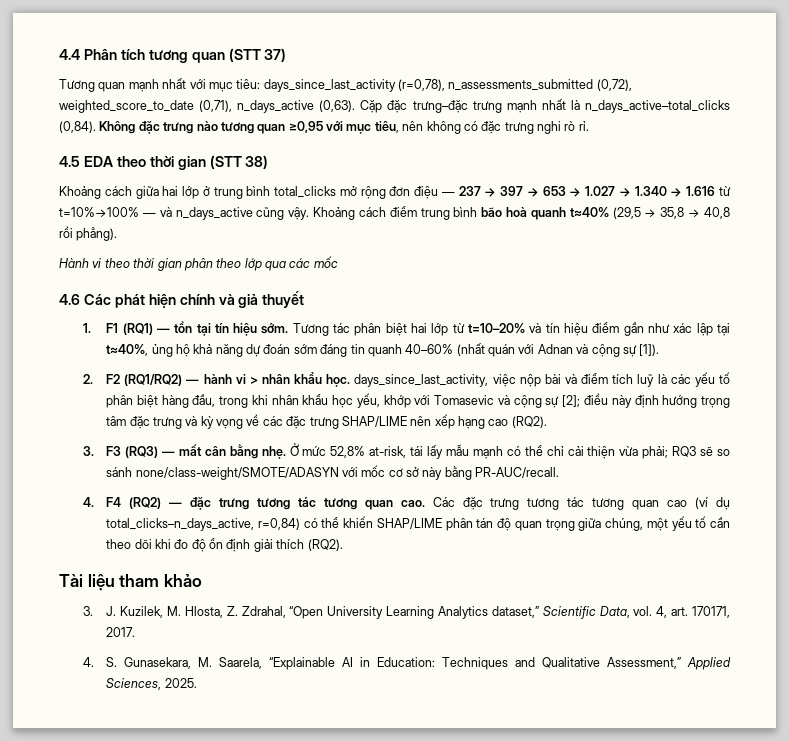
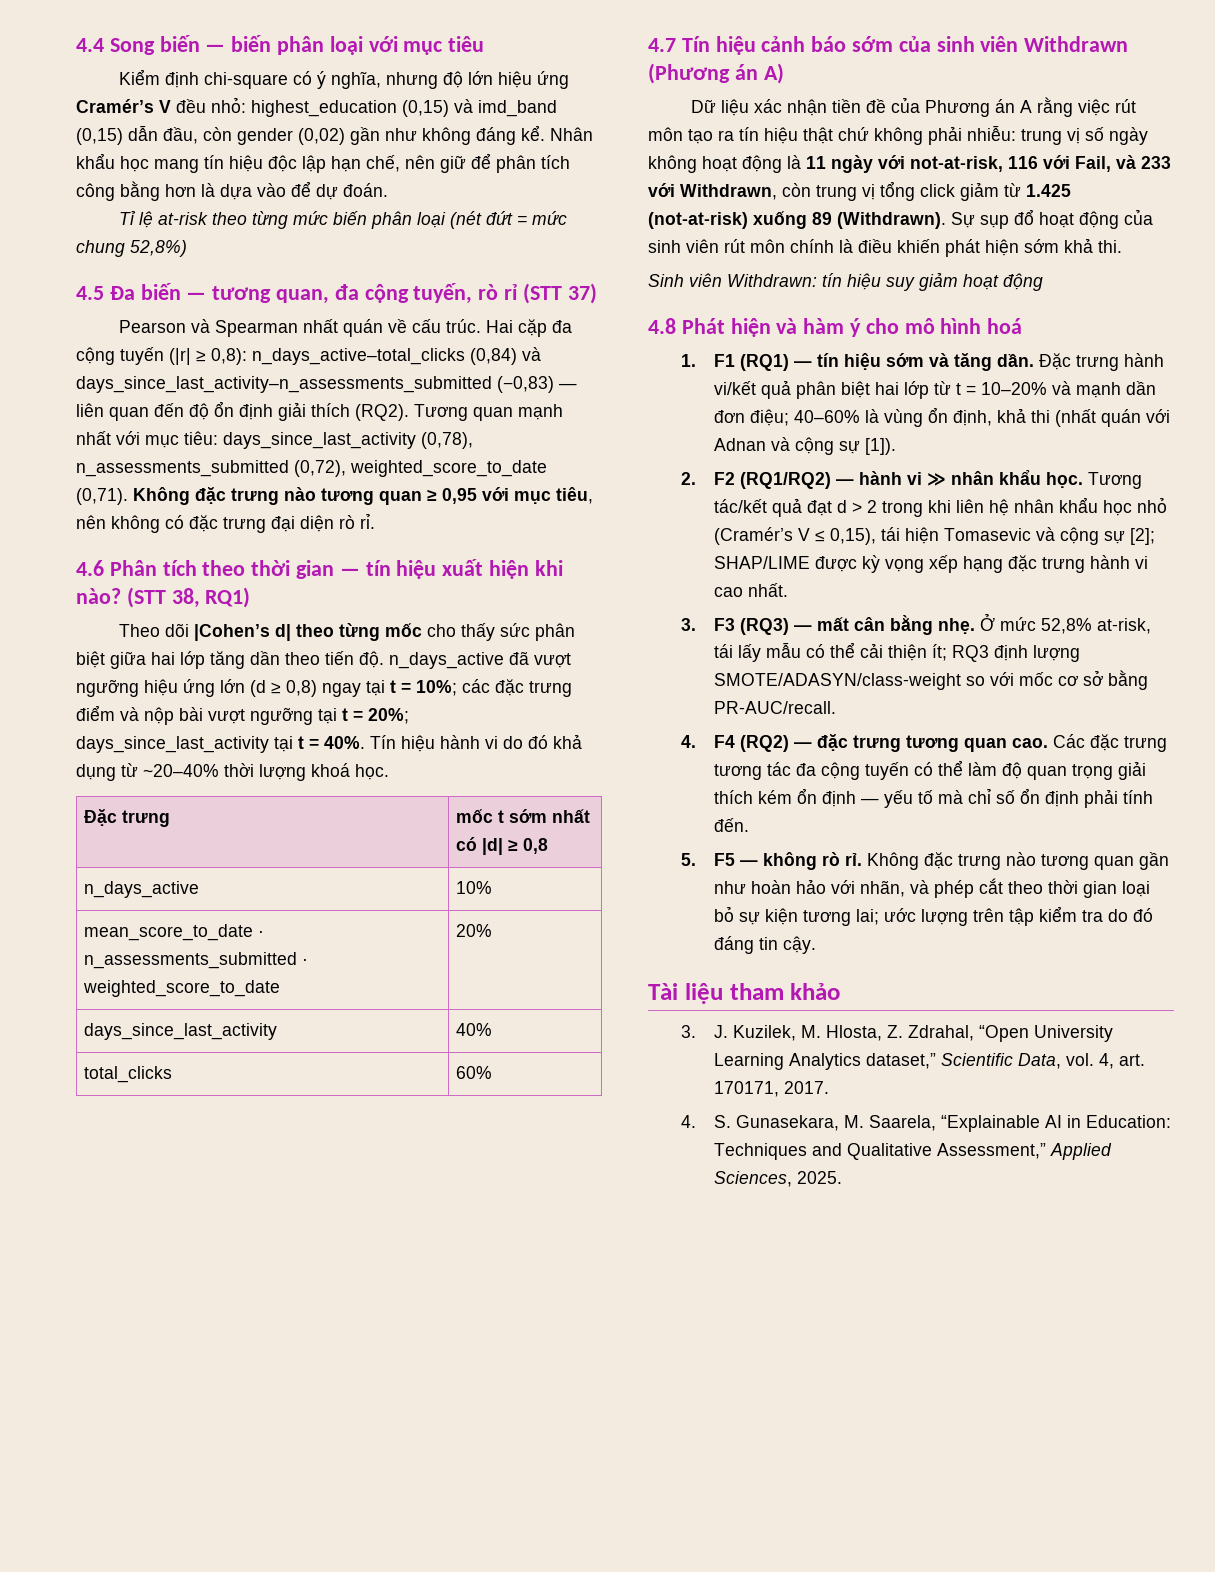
[83,48,287,63] Phân tích tương quan (STT 37) // -> [109,35,485,55] [118,69,569,89] [76,97,557,117] [76,125,593,145] [76,153,570,173] [76,181,388,201] [118,211,567,229] [76,240,187,257] [76,283,597,304] [118,319,572,337] [76,347,541,365] [76,376,577,393] [76,401,409,421] Song biến — biến phân loại với mục tiêu // Kiểm định chi-square có ý nghĩa, nhưng độ lớn hiệu ứng Cramér’s V đều nhỏ: highest_education (0,15) và imd_band (0,15) dẫn đầu, còn gender (0,02) gần như không đáng kể. Nhân khẩu học mang tín hiệu độc lập hạn chế, nên giữ để phân tích công bằng hơn là dựa vào để dự đoán. // Tỉ lệ at-risk theo từng mức biến phân loại (nét đứt = mức chung 52,8%) // 4.5 Đa biến — tương quan, đa cộng tuyến, rò rỉ (STT 37) // Pearson và Spearman nhất quán về cấu trúc. Hai cặp đa cộng tuyến (|r| ≥ 0,8): n_days_active–total_clicks (0,84) và days_since_last_activity–n_assessments_submitted (−0,83) — liên quan đến độ ổn định giải thích (RQ2).
[398,79,445,91] (r=0,78), -> [421,432,473,449] (0,78),
[199,99,730,113] [59,121,323,134] (0,71), n_days_active (0,63). Cặp đặc trưng–đặc trưng mạnh nhất là n_days_active–total_clicks (0,84). Không đặc trưng nào tương quan ≥0,95 -> [76,487,477,505] (0,71). Không đặc trưng nào tương quan ≥ 0,95
[537,121,561,134] nghi -> [271,515,334,532] đại diện
[59,155,269,170] [59,186,731,199] [59,206,731,220] [59,226,118,241] [59,256,338,271] [59,291,305,309] [82,321,351,336] 4.5 EDA theo thời gian (STT 38) // Khoảng cách giữa hai lớp ở trung bình total_clicks mở rộng đơn điệu — 237 → 397 → 653 → 1.027 → 1.340 → 1.616 từ t=10%→100% — và n_days_active cũng vậy. Khoảng cách điểm trung bình bão hoà quanh t≈40% (29,5 → 35,8 → 40,8 rồi phẳng). // Hành vi theo thời gian phân theo lớp qua các mốc // 4.6 Các phát hiện chính và giả thuyết // 1. F1 (RQ1) — tồn tại tín hiệu sớm. Tương tác -> [76,559,563,579] [76,587,251,608] [118,623,575,641] [76,651,571,669] [76,679,572,697] [76,705,409,725] [76,734,582,753] [76,763,389,781] [83,809,170,827] [455,809,590,823] [455,837,548,855] [83,881,199,898] [455,881,492,894] [83,924,264,941] [83,952,308,969] [82,980,280,997] [455,924,492,937] [83,1023,277,1040] [455,1023,492,1036] [83,1066,172,1083] [455,1066,492,1079] [648,36,1129,55] [648,63,784,84] [690,97,1136,117] [648,125,1148,145] [648,155,1171,173] [648,181,1071,201] [648,209,1153,229] [648,238,1122,257] [648,273,1043,291] [648,318,1023,337] [681,353,1165,371] [714,380,792,399] 4.6 Phân tích theo thời gian — tín hiệu xuất hiện khi nào? (STT 38, RQ1) // Theo dõi |Cohen’s d| theo từng mốc cho thấy sức phân biệt giữa hai lớp tăng dần theo tiến độ. n_days_active đã vượt ngưỡng hiệu ứng lớn (d ≥ 0,8) ngay tại t = 10%; các đặc trưng điểm và nộp bài vượt ngưỡng tại t = 20%; days_since_last_activity tại t = 40%. Tín hiệu hành vi do đó khả dụng từ ~20–40% thời lượng khoá học. // Đặc trưng | mốc t sớm nhất có |d| ≥ 0,8 // n_days_active | 10% // mean_score_to_date · n_assessments_submitted · weighted_score_to_date | 20% // days_since_last_activity | 40% // total_clicks | 60% // 4.7 Tín hiệu cảnh báo sớm của sinh viên Withdrawn (Phương án A) // Dữ liệu xác nhận tiền đề của Phương án A rằng việc rút môn tạo ra tín hiệu thật chứ không phải nhiễu: trung vị số ngày không hoạt động là 11 ngày với not-at-risk, 116 với Fail, và 233 với Withdrawn, còn trung vị tổng click giảm từ 1.425 (not-at-risk) xuống 89 (Withdrawn). Sự sụp đổ hoạt động của sinh viên rút môn chính là điều khiến phát hiện sớm khả thi. // Sinh viên Withdrawn: tín hiệu suy giảm hoạt động // 4.8 Phát hiện và hàm ý cho mô hình hoá // 1. F1 (RQ1) — tín hiệu sớm và tăng dần. Đặc trưng hành vi/kết quả
[468,322,731,336] [106,344,454,357] t=10–20% và tín hiệu điểm gần như xác lập tại t≈40%, ủng hộ khả năng dự đoán sớm đáng tin quanh 40–60% -> [956,381,1157,398] [714,407,1051,427] t = 10–20% và mạnh dần đơn điệu; 40–60% là vùng ổn định, khả thi
[249,377,258,384] > -> [927,473,947,486] ≫
[354,372,731,387] [106,393,431,408] days_since_last_activity, việc nộp bài và điểm tích luỹ là các yếu tố phân biệt hàng đầu, trong khi nhân khẩu học yếu, khớp với -> [1088,472,1143,489] [714,497,1168,517] [714,527,940,545] Tương tác/kết quả đạt d > 2 trong khi liên hệ nhân khẩu học nhỏ (Cramér’s V ≤ 0,15), tái hiện
[583,393,730,408] [106,414,547,429] điều này định hướng trọng tâm đặc trưng và kỳ vọng về các đặc trưng SHAP/LIME nên xếp hạng cao (RQ2). -> [714,555,1149,573] [714,583,789,597] SHAP/LIME được kỳ vọng xếp hạng đặc trưng hành vi cao nhất.
[472,445,564,459] mạnh có thể chỉ -> [806,642,856,658] có thể
[619,446,730,459] [106,467,339,480] vừa phải; RQ3 sẽ so sánh none/class-weight/SMOTE/ADASYN -> [932,644,1081,662] [714,673,986,690] ít; RQ3 định lượng SMOTE/ADASYN/class-weight so
[422,467,443,480] này -> (1104, 678) none
[297,497,357,510] tác tương -> (960, 743) none
[592,497,731,510] [106,516,730,531] [106,538,343,552] tương quan cao (ví dụ total_clicks–n_days_active, r=0,84) có thể khiến SHAP/LIME phân tán độ quan trọng giữa chúng, một yếu tố cần theo dõi khi đo độ ổn định giải thích (RQ2). -> [796,760,1147,780] [714,788,1154,808] [714,818,750,832] [681,852,1170,870] [714,878,1151,898] [714,906,1154,926] [714,936,817,954] đa cộng tuyến có thể làm độ quan trọng giải thích kém ổn định — yếu tố mà chỉ số ổn định phải tính đến. // 5. F5 — không rò rỉ. Không đặc trưng nào tương quan gần như hoàn hảo với nhãn, và phép cắt theo thời gian loại bỏ sự kiện tương lai; ước lượng trên tập kiểm tra do đó đáng tin cậy.

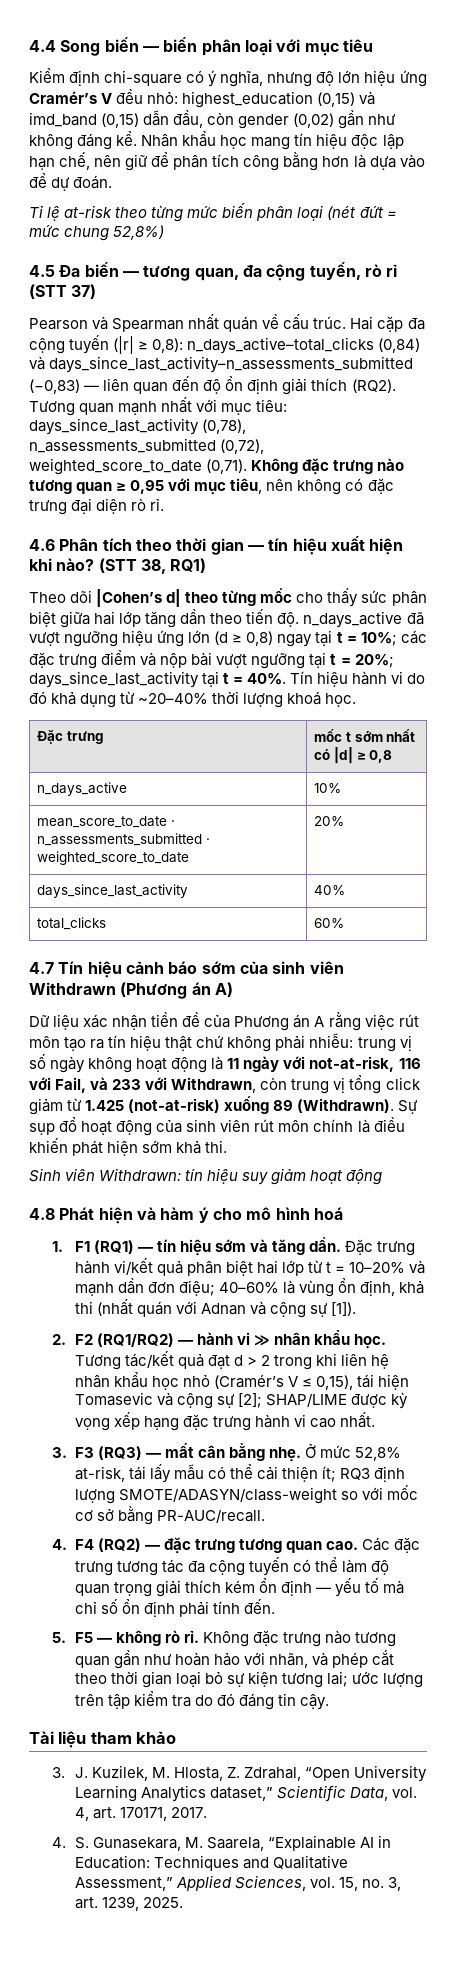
(793, 1179) none -> [309,1877,401,1891] [74,1896,139,1911] vol. 15, no. 3, art. 1239,

